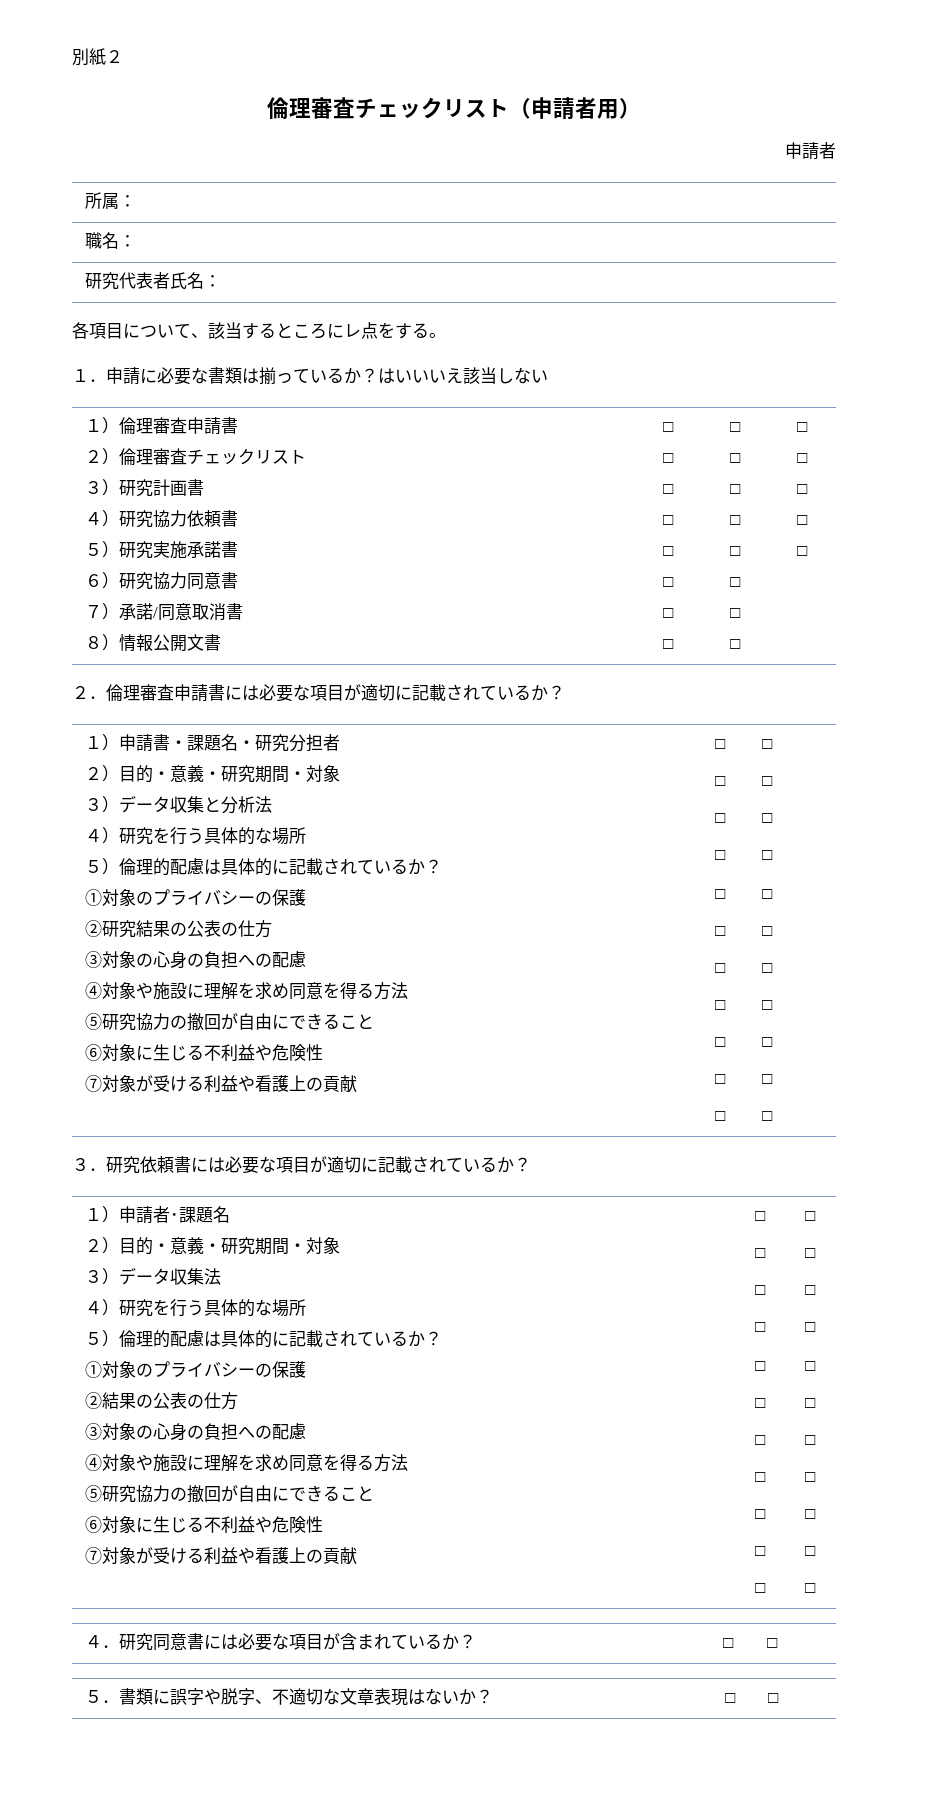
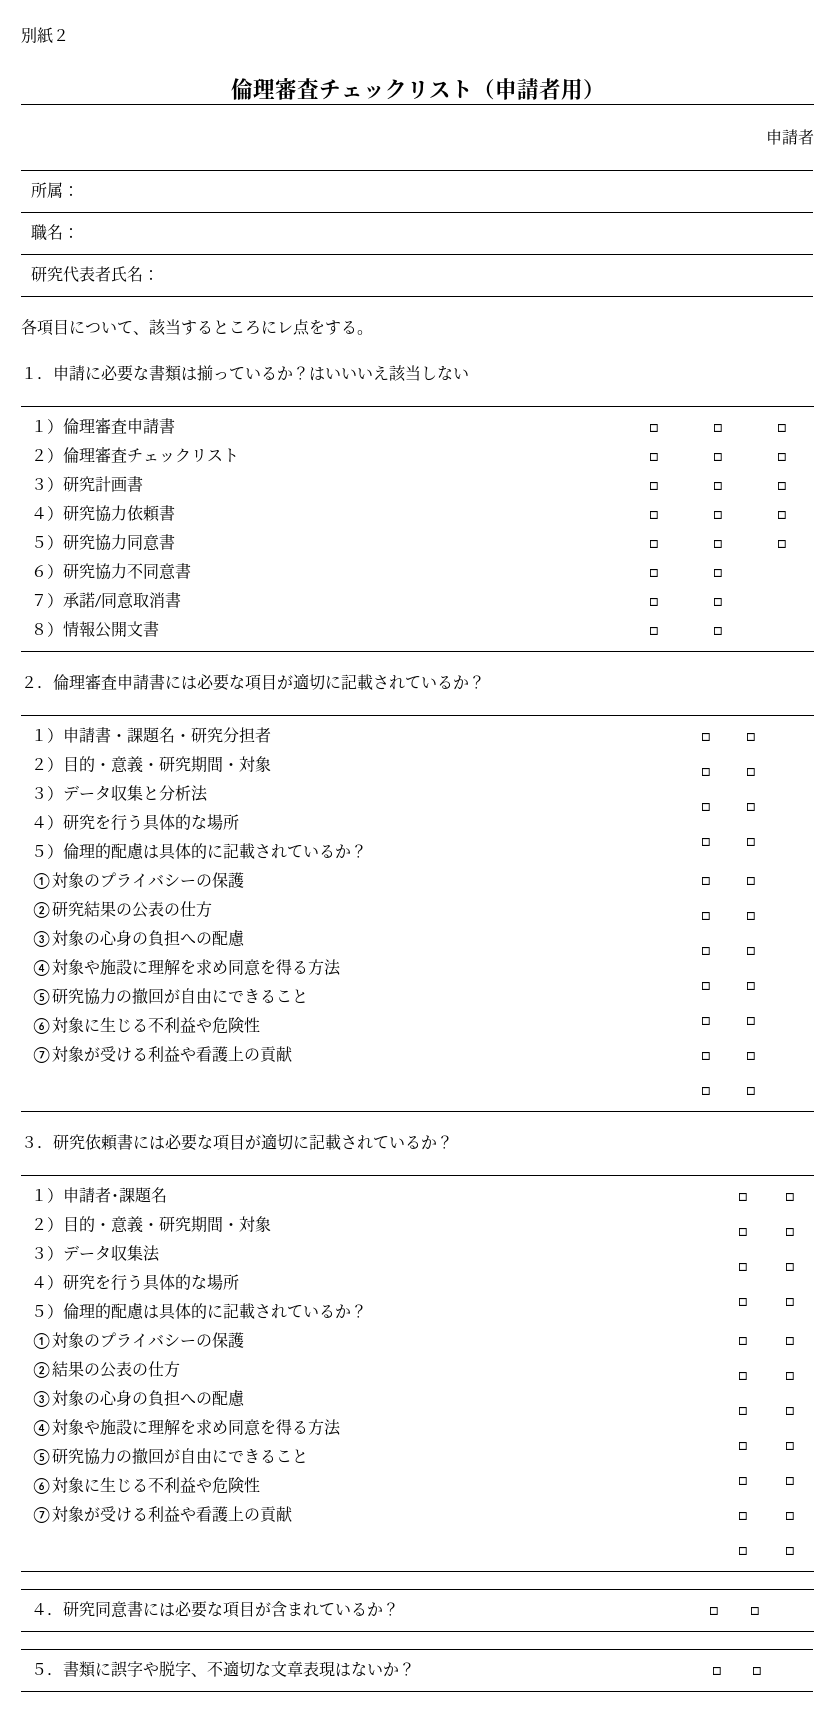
[153,541,222,559] 実施承諾 -> [94,534,160,551] 協力同意
(188, 580) none -> [126,563,143,579] 不

